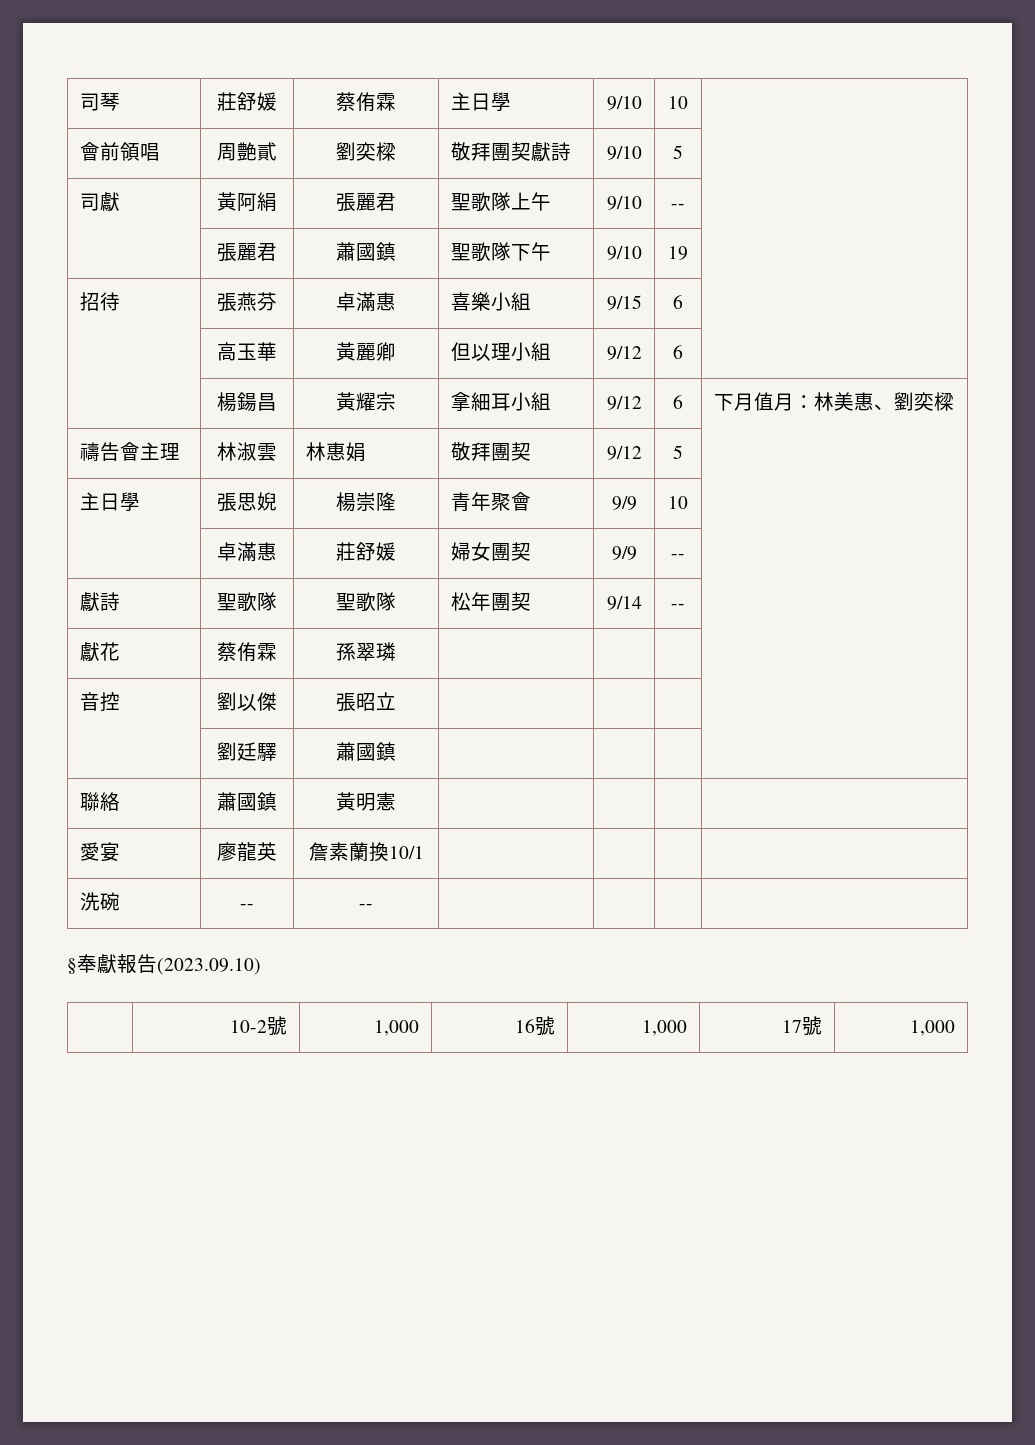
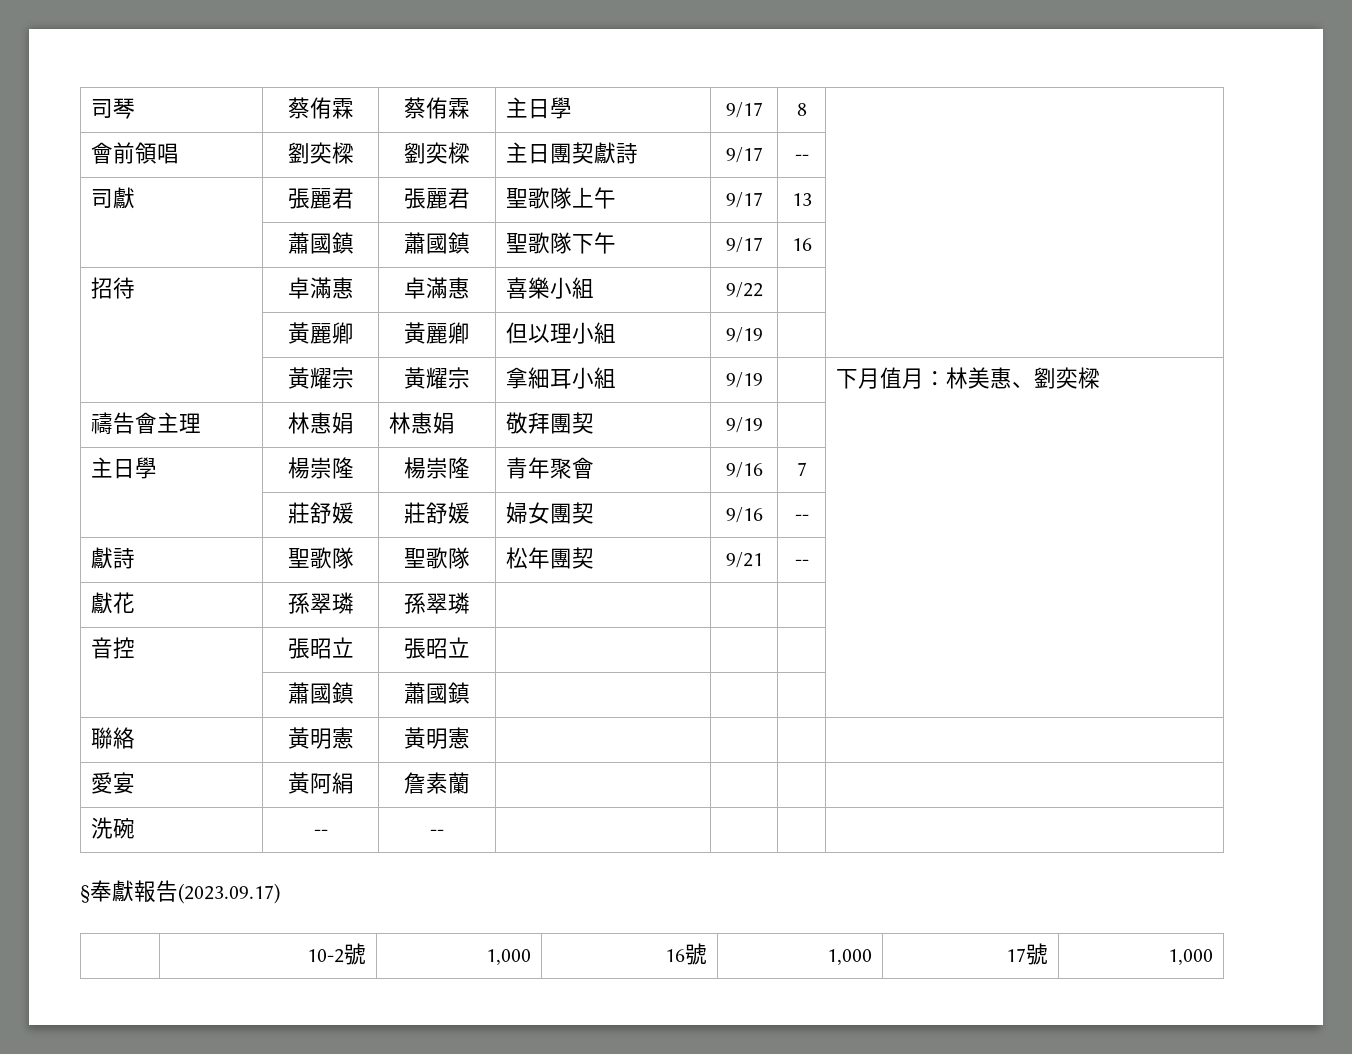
[217,92,277,111] 莊舒媛 -> [287,97,354,119] 蔡侑霖
[606,96,642,110] [668,96,688,109] 9/10 | 10 -> [725,102,763,118] [796,103,807,116] 9/17 | 8
[217,142,277,161] [336,142,396,161] [450,142,491,161] 周艶貳 | 劉奕樑 | 敬拜 -> [287,142,354,164] [404,142,470,164] [505,142,550,164] 劉奕樑 | 劉奕樑 | 主日
[606,146,642,160] [673,145,683,159] 9/10 | 5 -> [725,147,763,163] [794,154,809,161] 9/17 | --
[217,192,277,212] 黃阿絹 -> [287,188,354,209] 張麗君
[606,196,642,210] [671,204,685,209] [217,243,277,262] 9/10 | -- | // | 張麗君 -> [725,192,763,208] [791,193,812,206] [287,232,354,254] 9/17 | 13 | // | 蕭國鎮
[606,246,642,260] [668,246,688,260] 9/10 | 19 -> [725,237,763,253] [791,238,812,251] 9/17 | 16
[217,292,277,312] 張燕芬 -> [287,277,354,299] 卓滿惠
[606,295,642,310] [673,295,683,309] [217,342,277,361] 9/15 | 6 | // | 高玉華 -> [725,282,763,298] [287,322,354,344] 9/22 | | // | 黃麗卿
[606,346,642,360] [673,345,683,359] [217,392,277,412] 9/12 | 6 | // | 楊鍚昌 -> [725,327,763,343] [287,367,354,389] 9/19 | | // | 黃耀宗
[606,396,642,410] [673,395,683,409] 9/12 | 6 -> [725,372,763,388] 9/19 |
[237,442,277,461] 淑雲 -> [309,412,354,434] 惠娟
[606,446,642,460] [673,445,683,459] [79,492,140,511] [217,492,277,512] 9/12 | 5 | // 主日學 | 張思婗 -> [725,417,763,433] [90,457,157,479] [287,457,354,479] 9/19 | | // 主日學 | 楊崇隆
[611,496,637,510] [668,496,688,509] [217,542,277,561] 9/9 | 10 | // | 卓滿惠 -> [725,462,763,478] [796,462,807,476] [287,502,354,524] 9/16 | 7 | // | 莊舒媛
[611,546,637,560] 9/9 -> [725,507,763,523] 9/16
[606,596,642,610] 9/14 -> [725,552,763,568] 9/21
[217,642,277,662] 蔡侑霖 -> [287,592,354,614] 孫翠璘
[217,692,277,711] 劉以傑 -> [287,637,354,659] 張昭立
[217,742,277,762] 劉廷驛 -> [287,682,354,704] 蕭國鎮
[217,792,277,811] 蕭國鎮 -> [287,727,354,749] 黃明憲
[217,842,277,861] 廖龍英 -> [287,772,354,794] 黃阿絹
[368,842,424,862] 換10/1 -> (470, 783) none
[157,958,261,975] (2023.09.10) -> [178,883,280,904] (2023.09.17)

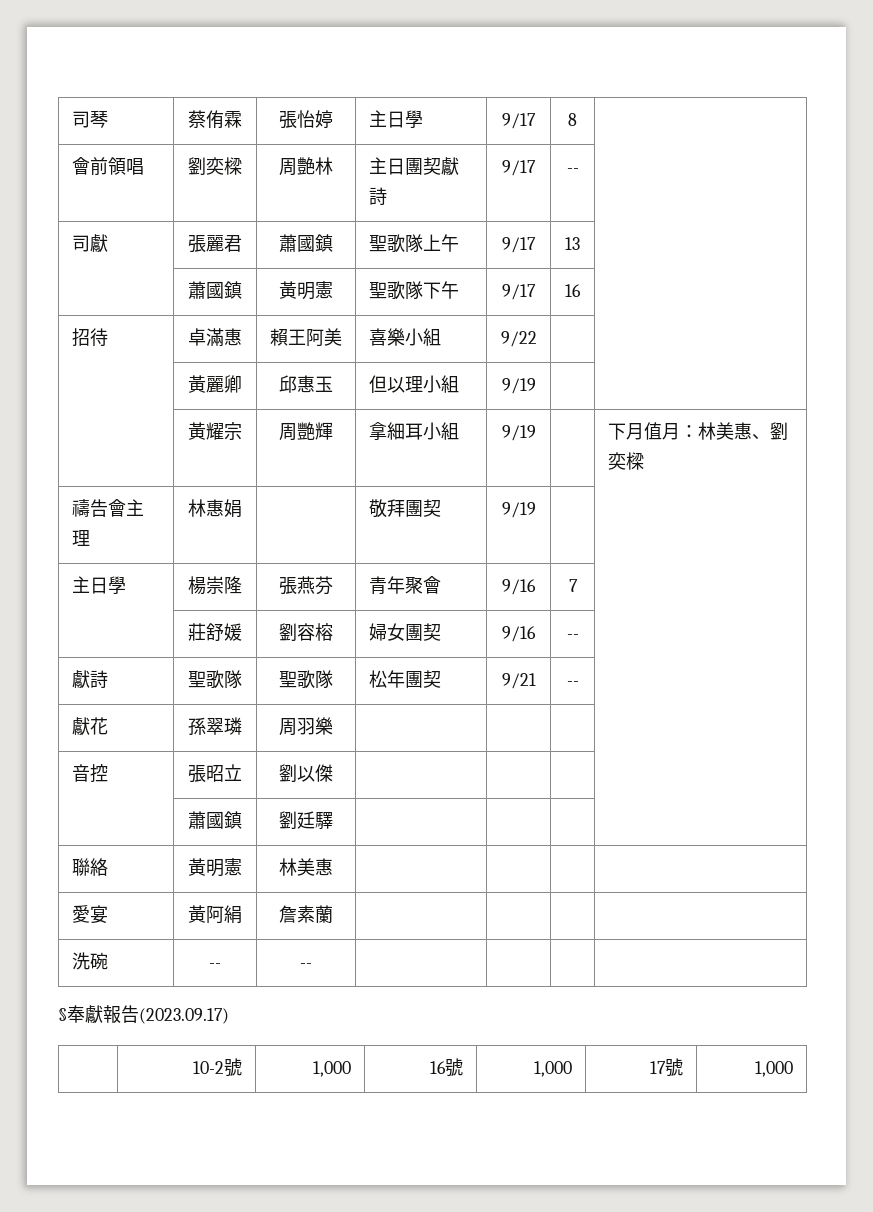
[404,97,470,119] 蔡侑霖 -> [279,110,333,129] 張怡婷
[404,142,470,164] 劉奕樑 -> [279,157,333,176] 周艶林
[404,188,470,209] 張麗君 -> [279,234,333,252] 蕭國鎮
[404,232,470,254] 蕭國鎮 -> [279,281,333,300] 黃明憲
[404,277,470,299] 卓滿惠 -> [270,328,342,347] 賴王阿美
[404,322,470,344] 黃麗卿 -> [279,375,333,393] 邱惠玉
[404,367,470,389] 黃耀宗 -> [279,422,333,441] 周艷輝
[388,412,455,434] 林惠娟 -> (242, 508) none
[404,457,470,479] 楊崇隆 -> [279,576,333,595] 張燕芬
[404,502,470,524] 莊舒媛 -> [279,623,333,642] 劉容榕
[404,592,470,614] 孫翠璘 -> [279,717,333,736] 周羽樂
[404,637,470,659] [287,682,354,704] [404,682,470,704] 張昭立 | | | | // | 蕭國鎮 | 蕭國鎮 -> [279,764,333,783] [188,811,242,829] [279,811,333,830] 劉以傑 | | | | // | 蕭國鎮 | 劉廷驛
[404,727,470,749] 黃明憲 -> [279,858,333,876] 林美惠

